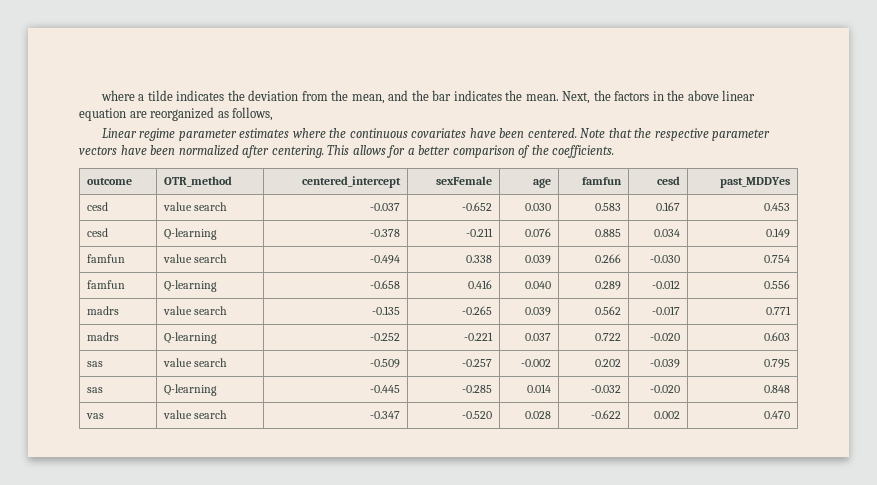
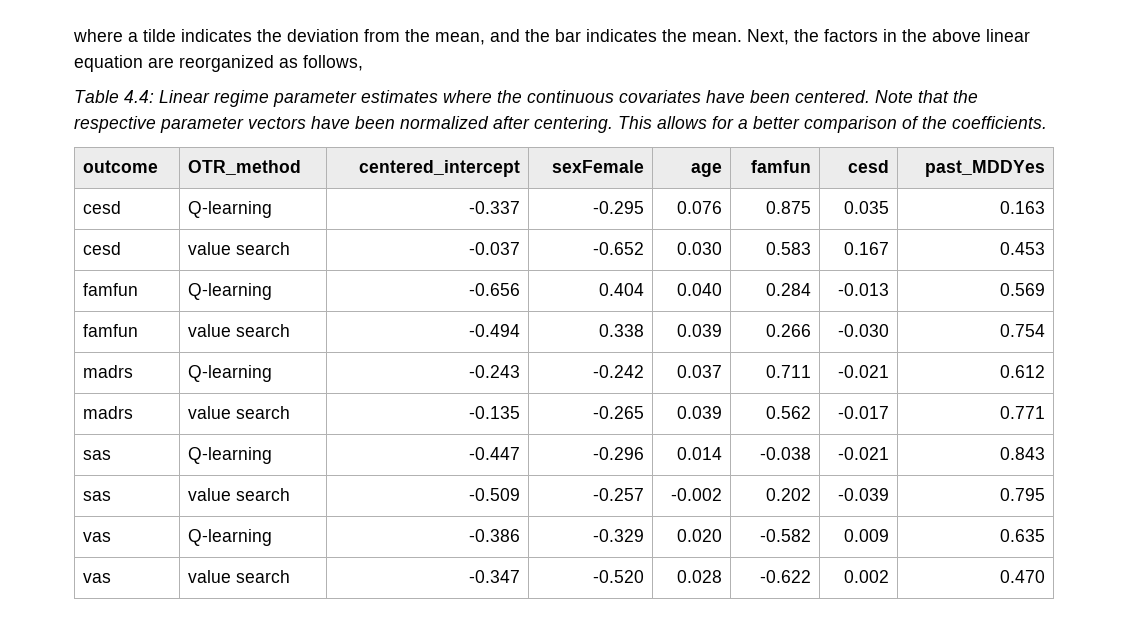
(274, 114) none -> [74,90,154,103] Table 4.4:
(790, 182) none -> [83,201,122,214] [188,201,273,218] [468,201,520,214] [592,201,644,214] [676,201,722,214] [765,201,811,214] [843,201,889,214] [999,201,1045,214] // cesd | Q-learning | -0.337 | -0.295 | 0.076 | 0.875 | 0.035 | 0.163
[87,228,109,237] [164,228,218,240] [369,229,400,237] [465,228,493,237] [524,228,551,237] [594,229,621,237] [653,229,680,237] [765,228,790,238] cesd | Q-learning | -0.378 | -0.211 | 0.076 | 0.885 | 0.034 | 0.149 -> [83,283,139,296] [188,283,273,300] [468,283,520,296] [598,283,644,296] [676,283,722,296] [765,283,811,296] [837,283,889,296] [999,283,1045,296] famfun | Q-learning | -0.656 | 0.404 | 0.040 | 0.284 | -0.013 | 0.569
[87,280,126,289] [164,280,218,292] [369,280,400,289] [467,280,492,289] [524,281,551,289] [594,281,621,290] [651,280,680,289] [763,280,790,289] famfun | Q-learning | -0.658 | 0.416 | 0.040 | 0.289 | -0.012 | 0.556 -> [83,365,134,378] [188,365,273,382] [468,365,520,378] [592,365,644,378] [676,365,722,378] [765,365,811,378] [837,365,889,378] [999,365,1045,378] madrs | Q-learning | -0.243 | -0.242 | 0.037 | 0.711 | -0.021 | 0.612
[87,332,120,341] [164,332,218,344] [369,333,400,341] [463,332,493,341] [524,333,551,341] [594,333,621,341] [649,333,680,341] [763,332,790,341] madrs | Q-learning | -0.252 | -0.221 | 0.037 | 0.722 | -0.020 | 0.603 -> [83,450,112,460] [188,447,273,464] [468,447,520,460] [592,447,644,460] [676,447,722,460] [759,447,811,460] [837,447,889,460] [999,447,1045,460] sas | Q-learning | -0.447 | -0.296 | 0.014 | -0.038 | -0.021 | 0.843
[87,387,104,393] [164,384,218,396] [369,385,400,393] [461,385,492,393] [526,384,551,393] [590,385,621,393] [649,385,680,393] [763,385,790,393] sas | Q-learning | -0.445 | -0.285 | 0.014 | -0.032 | -0.020 | 0.848 -> [83,532,112,542] [188,529,273,546] [468,529,520,542] [592,529,644,542] [676,529,722,542] [759,529,811,542] [843,529,889,542] [999,529,1045,542] vas | Q-learning | -0.386 | -0.329 | 0.020 | -0.582 | 0.009 | 0.635

